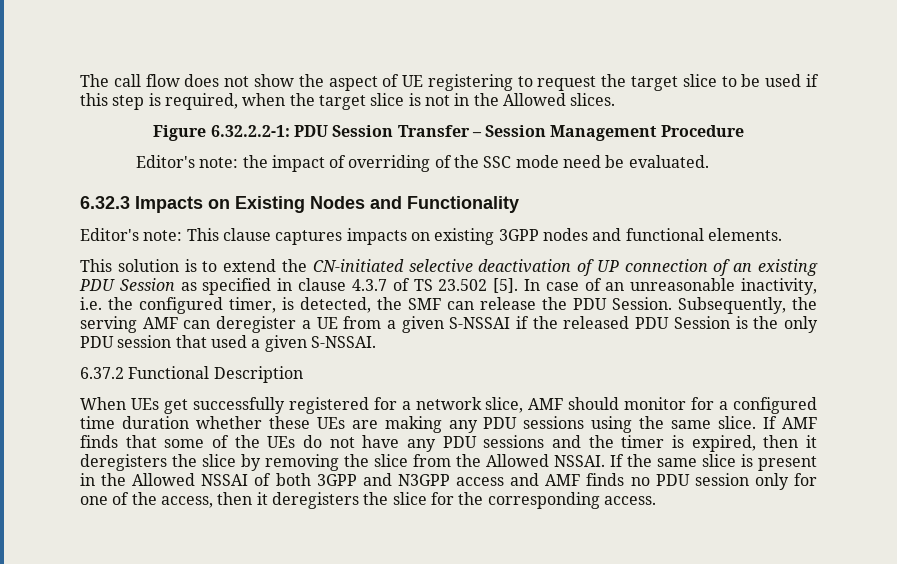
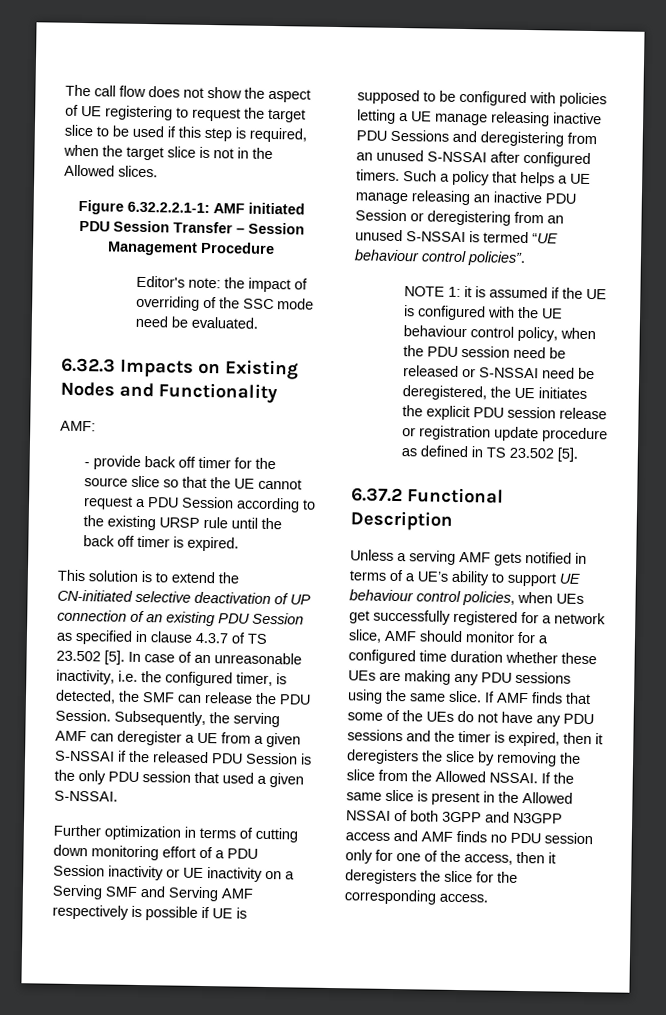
[210,125,290,137] 6.32.2.2-1: -> [127,201,305,215] 6.32.2.2.1-1: AMF initiated
[80,228,782,245] Editor's note: This clause captures impacts on existing 3GPP nodes and functional elements. -> [60,420,96,432] [83,455,276,470] [83,475,302,490] [82,496,316,513] [82,515,282,531] [82,535,239,552] AMF: // - provide back off timer for the source slice so that the UE cannot request a PDU Session according to the existing URSP rule until the back off timer is expired.
[80,366,303,383] [80,397,126,410] 6.37.2 Functional Description // When -> [53,824,298,843] [53,844,258,861] [53,864,295,882] [52,884,254,902] [52,904,247,921] [357,89,607,108] [357,109,602,127] [356,129,597,147] [356,149,591,168] [356,169,591,187] [355,190,576,206] [355,209,564,226] [355,229,558,244] [354,249,526,266] [403,286,607,300] [403,305,563,321] [402,325,596,342] [402,345,566,359] [402,365,595,380] [401,385,587,401] [401,405,607,421] [401,425,608,443] [400,445,578,462] [351,487,504,504] [350,510,453,531] [350,549,587,566] [349,569,580,587] [349,589,553,606] Further optimization in terms of cutting down monitoring effort of a PDU Session inactivity or UE inactivity on a Serving SMF and Serving AMF respectively is possible if UE is supposed to be configured with policies letting a UE manage releasing inactive PDU Sessions and deregistering from an unused S-NSSAI after configured timers. Such a policy that helps a UE manage releasing an inactive PDU Session or deregistering from an unused S-NSSAI is termed “UE behaviour control policies”. // NOTE 1: it is assumed if the UE is configured with the UE behaviour control policy, when the PDU session need be released or S-NSSAI need be deregistered, the UE initiates the explicit PDU session release or registration update procedure as defined in TS 23.502 [5]. // 6.37.2 Functional Description // Unless a serving AMF gets notified in terms of a UE’s ability to support UE behaviour control policies, when

